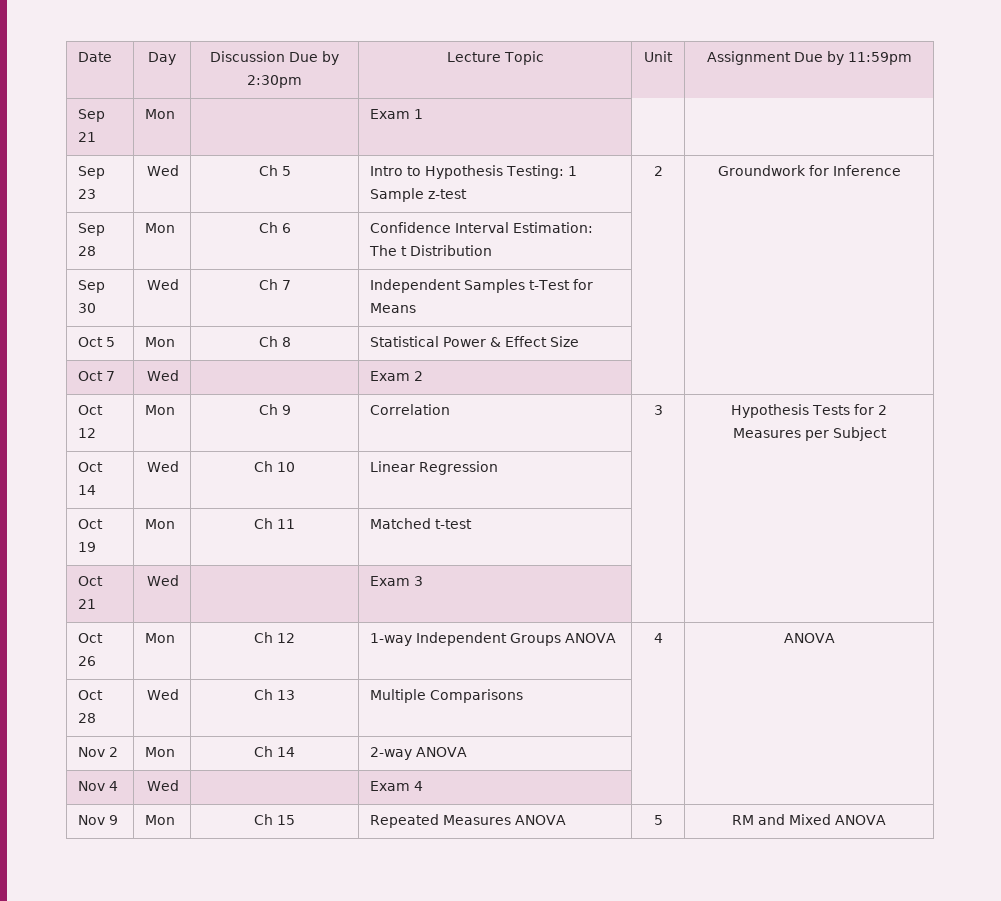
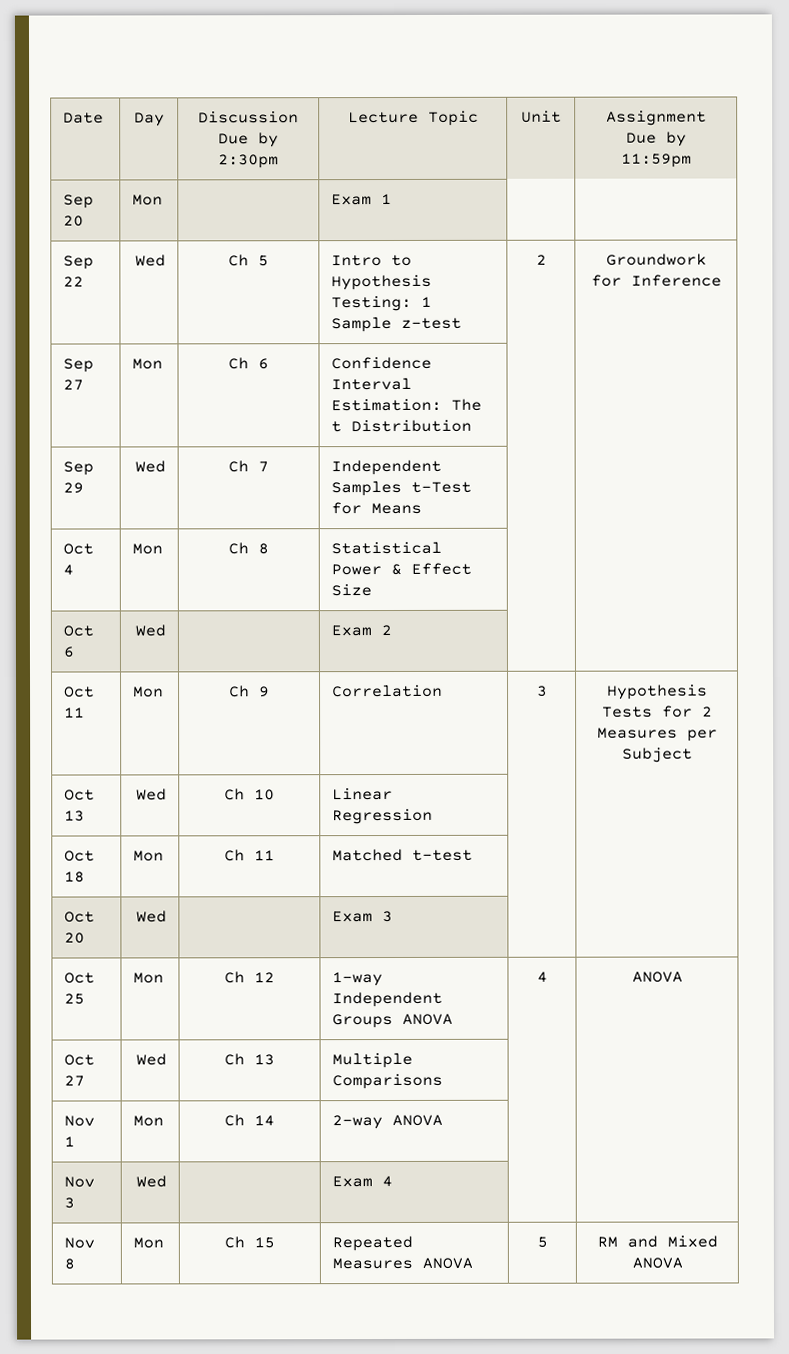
[77,132,96,142] 21 -> [63,215,85,227] 20
[77,189,96,199] 23 -> [63,276,85,287] 22
[77,246,96,256] 28 -> [63,379,85,391] 27
[77,303,96,313] 30 -> [63,482,85,494] 29
[105,337,115,347] 5 -> [63,564,75,576] 4
[105,371,115,381] 7 -> [63,646,75,658] 6
[77,428,96,438] 12 -> [64,707,86,718] 11
[77,485,96,495] 14 -> [64,810,86,822] 13
[77,542,96,552] 19 -> [64,871,86,883] 18
[77,599,96,609] 21 -> [64,932,86,944] 20
[77,656,96,666] 26 -> [64,993,86,1005] 25
[77,713,96,723] 28 -> [64,1075,86,1087] 27
[108,747,118,757] 2 -> [64,1136,76,1147] 1
[108,781,118,791] 4 -> [64,1197,76,1209] 3
[108,815,118,825] 9 -> [64,1258,76,1270] 8

